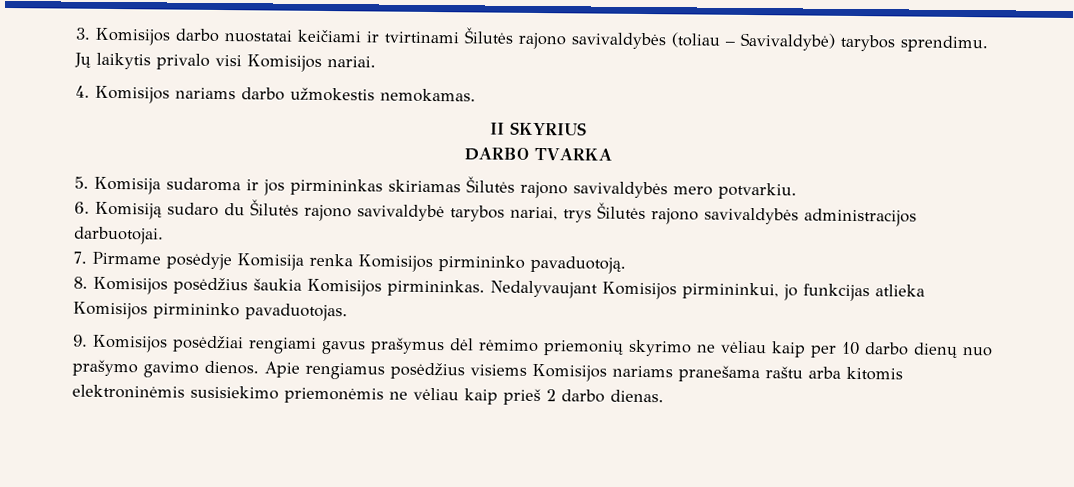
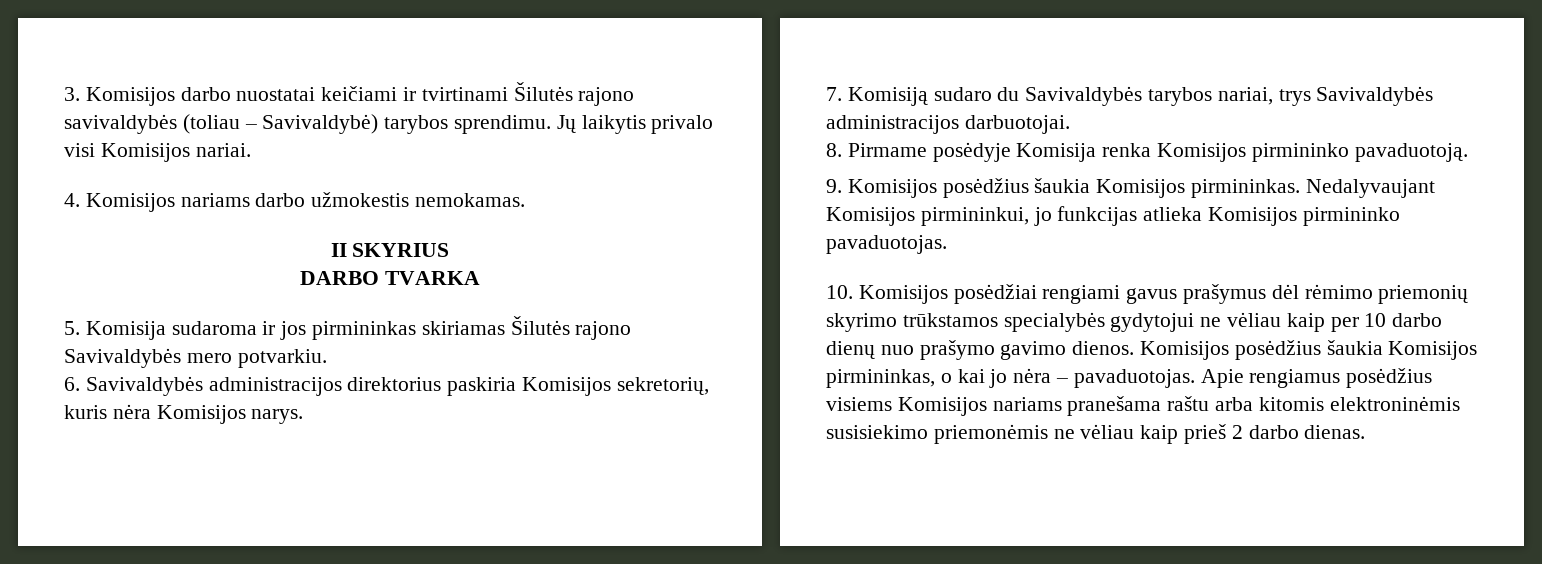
[573,181,668,199] savivaldybės -> [64,348,181,368] Savivaldybės
[95,199,799,225] Komisiją sudaro du Šilutės rajono savivaldybė tarybos nariai, trys Šilutės rajono savivaldybės -> [85,376,709,396] [64,404,304,424] [826,86,1434,106] Savivaldybės administracijos direktorius paskiria Komisijos sekretorių, kuris nėra Komisijos narys. // 7. Komisiją sudaro du Savivaldybės tarybos nariai, trys Savivaldybės
[73,251,87,264] 7. -> [826,143,842,157] 8.
[73,276,88,289] 8. -> [826,179,842,193] 9.
[73,334,88,347] 9. -> [826,285,853,299] 10.
(692, 348) none -> [902,312,1195,332] trūkstamos specialybės gydytojui
(259, 367) none -> [1140,340,1478,360] [826,368,1195,388] Komisijos posėdžius šaukia Komisijos pirmininkas, o kai jo nėra – pavaduotojas.

